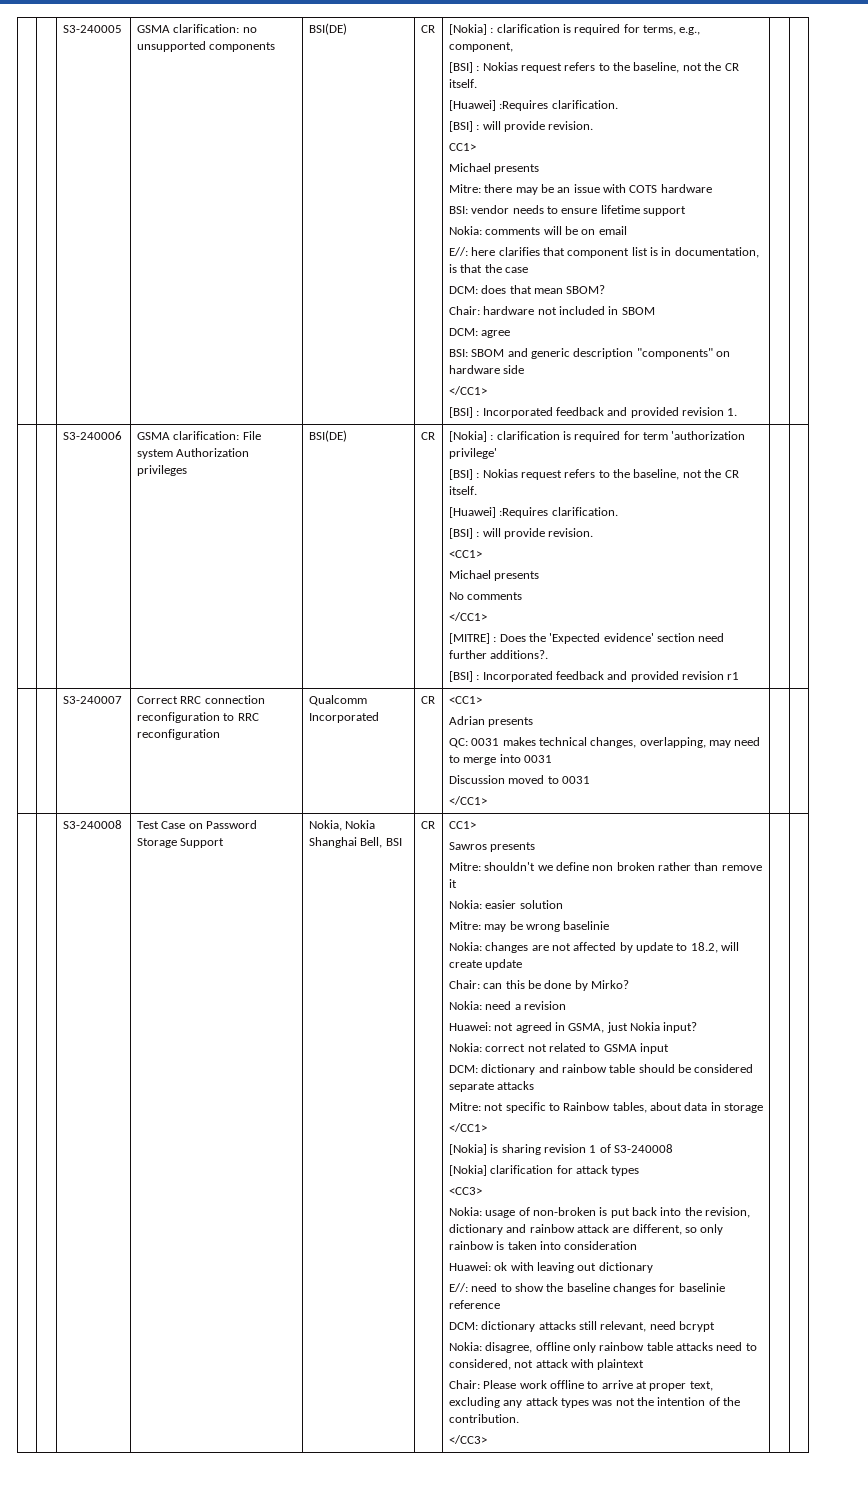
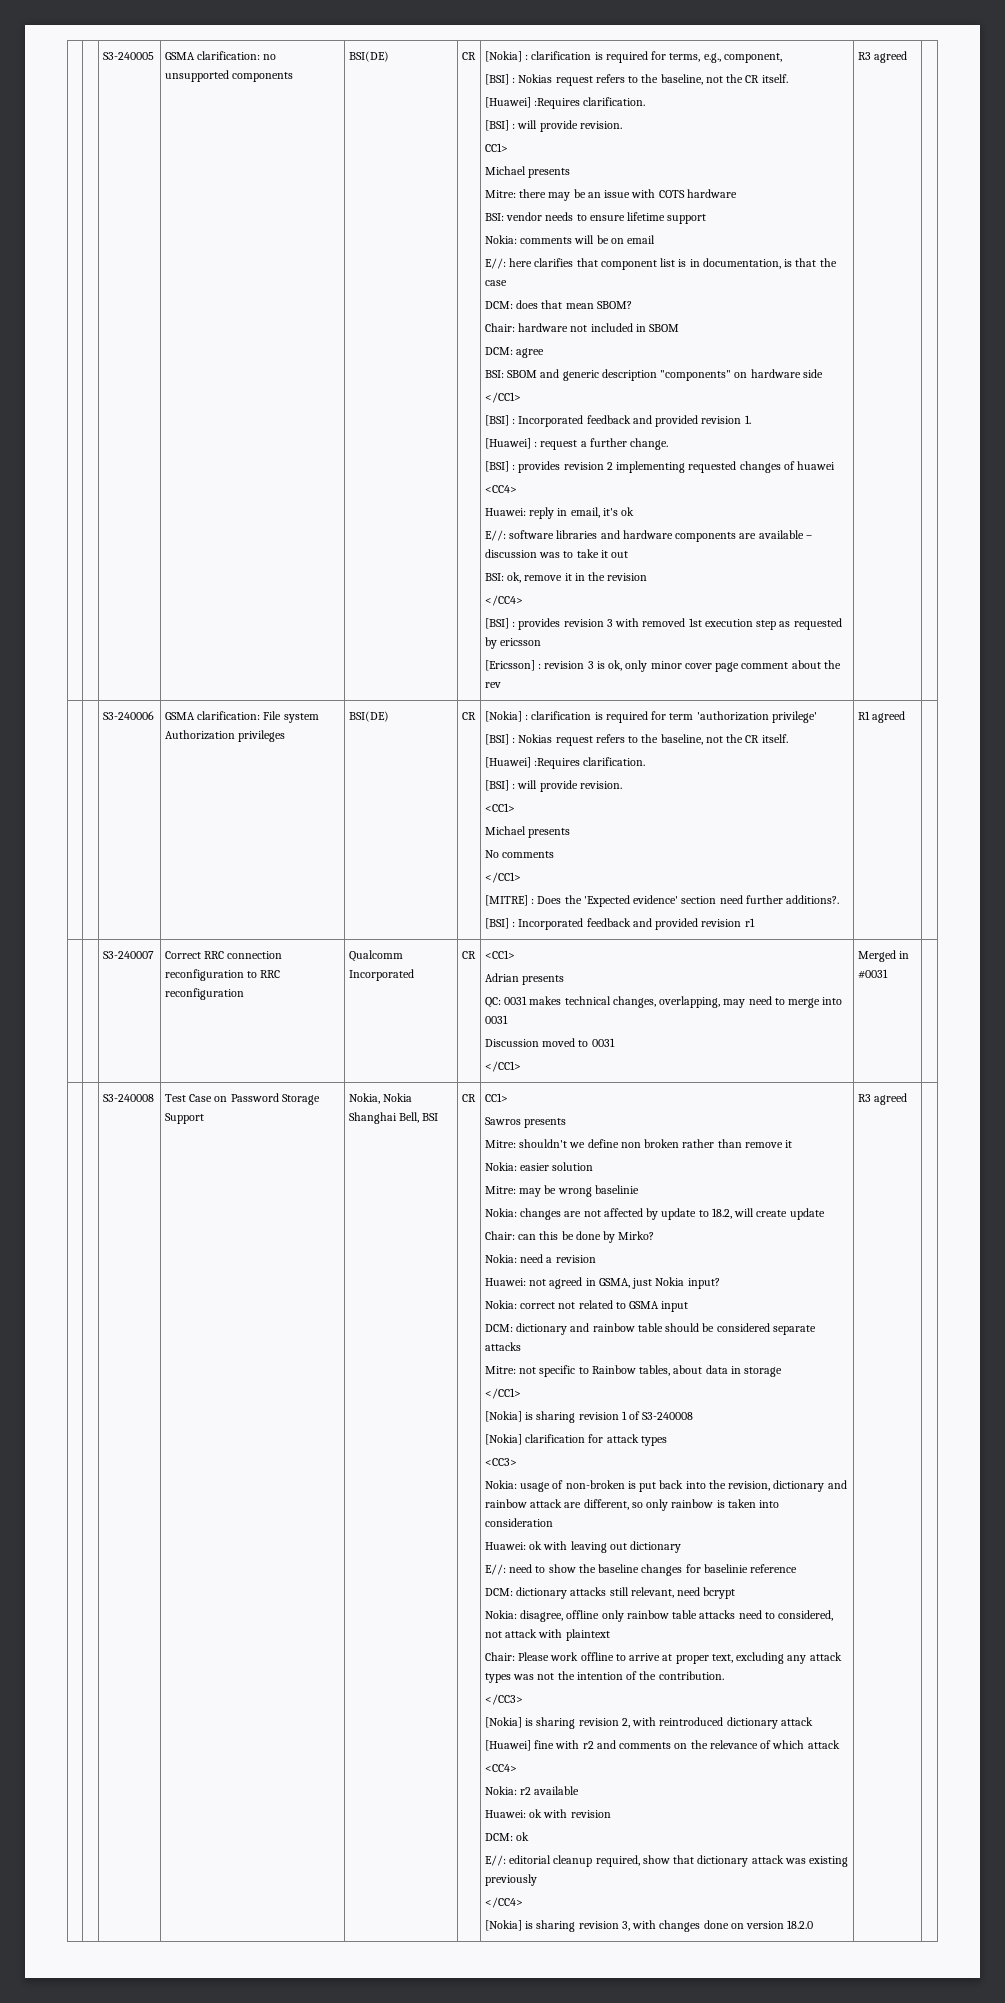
(738, 412) | -> [484,438,669,450] [484,461,836,473] [484,485,517,493] [484,507,635,519] [484,530,812,542] [484,549,629,558] [484,572,648,583] [484,595,523,606] [484,618,842,630] [484,637,542,649] [484,660,841,672] [484,682,501,688] [857,51,908,63] // [Huawei] : request a further change. // [BSI] : provides revision 2 implementing requested changes of huawei // <CC4> // Huawei: reply in email, it's ok // E//: software libraries and hardware components are available – discussion was to take it out // BSI: ok, remove it in the revision // </CC4> // [BSI] : provides revision 3 with removed 1st execution step as requested by ericsson // [Ericsson] : revision 3 is ok, only minor cover page comment about the rev | R3 agreed
(740, 676) none -> [857,711,906,723] R1 agreed
(487, 800) none -> [857,950,910,962] [857,969,888,979] Merged in #0031
(487, 1439) | -> [484,1717,813,1729] [484,1740,840,1751] [484,1764,517,1772] [484,1786,580,1795] [484,1809,611,1818] [484,1832,530,1841] [484,1855,849,1867] [484,1874,537,1886] [484,1897,523,1908] [484,1920,814,1932] [857,1093,908,1105] // [Nokia] is sharing revision 2, with reintroduced dictionary attack // [Huawei] fine with r2 and comments on the relevance of which attack // <CC4> // Nokia: r2 available // Huawei: ok with revision // DCM: ok // E//: editorial cleanup required, show that dictionary attack was existing previously // </CC4> // [Nokia] is sharing revision 3, with changes done on version 18.2.0 | R3 agreed

